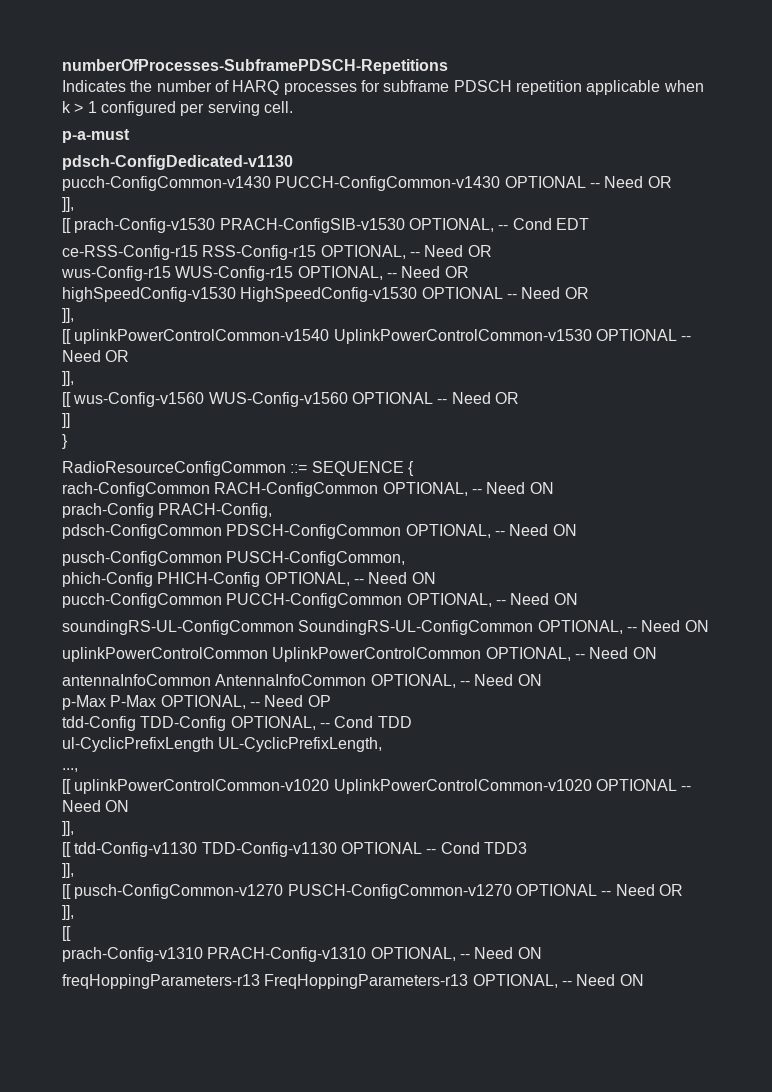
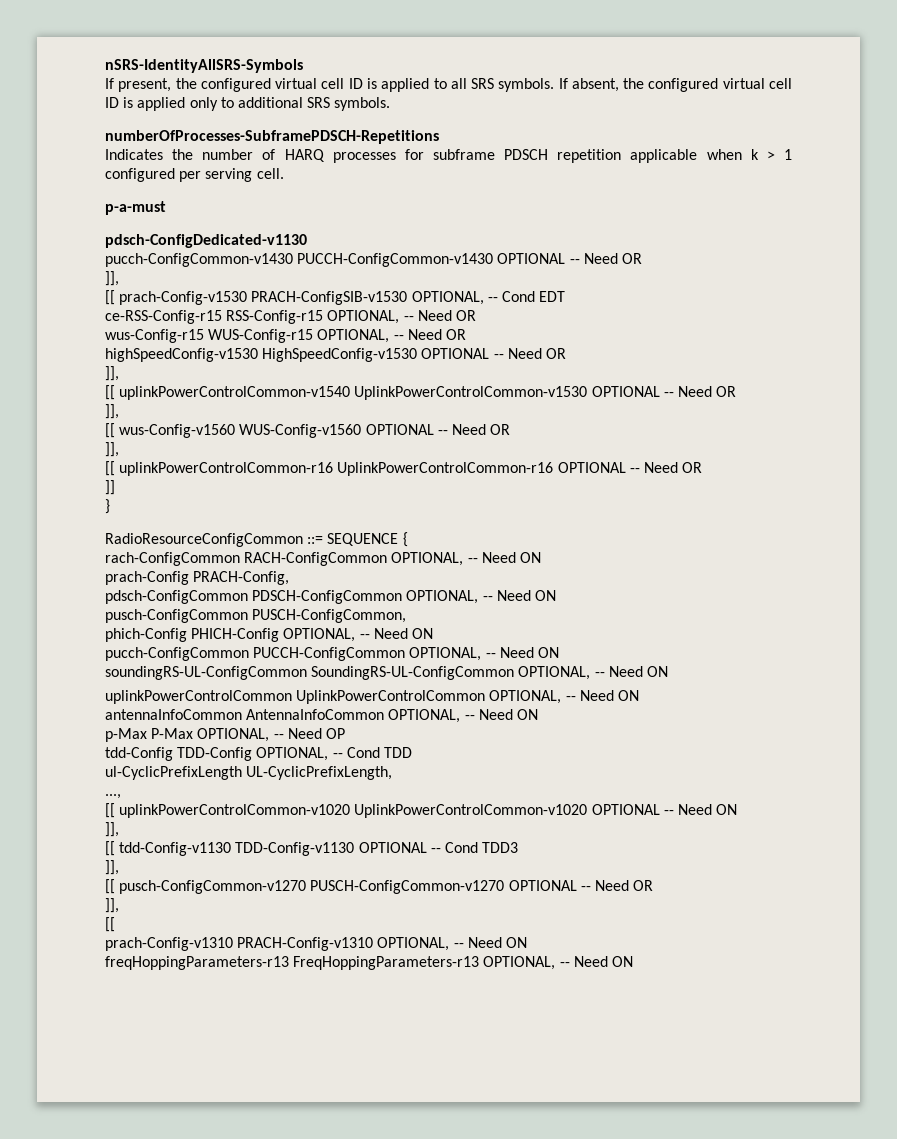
(62, 66) none -> [105,59,303,73] [105,78,793,92] [105,97,391,111] nSRS-IdentityAllSRS-Symbols // If present, the configured virtual cell ID is applied to all SRS symbols. If absent, the configured virtual cell ID is applied only to additional SRS symbols. //
(519, 398) none -> [105,442,119,457] [105,461,703,476] // ]], // [[ uplinkPowerControlCommon-r16 UplinkPowerControlCommon-r16 OPTIONAL -- Need OR

